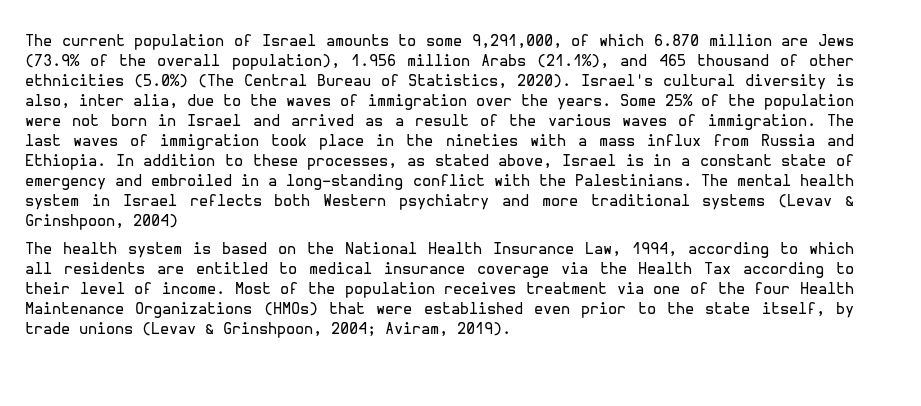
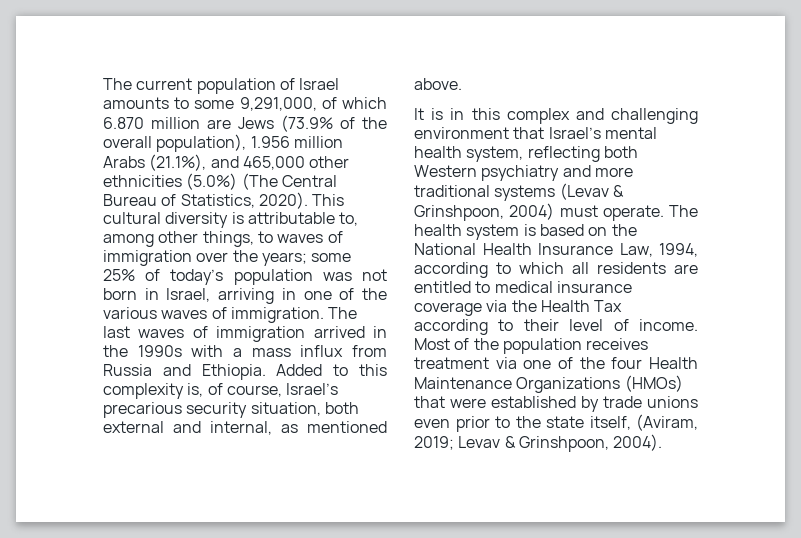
[658,54,798,66] 465 thousand of -> [242,156,305,170] 465,000
[581,74,654,86] Israel's -> [312,194,345,206] This
[25,94,278,109] also, inter alia, due to the -> [247,212,359,226] [103,231,273,247] attributable to, among other things, to
[556,94,854,110] [25,114,469,126] years. Some 25% of the population were not born in Israel and arrived as a result -> [261,252,352,266] [103,269,387,285] [103,288,332,304] years; some 25% of today’s population was not born in Israel, arriving in one
[271,134,365,150] took place -> [313,326,365,338] arrived
[445,134,518,146] nineties -> [137,345,182,357] 1990s
[115,154,854,170] [25,174,855,190] [25,194,262,210] In addition to these processes, as stated above, Israel is in a constant state of emergency and embroiled in a long-standing conflict with the Palestinians. The mental health system in Israel reflects -> [276,364,387,376] [103,383,339,399] [103,402,359,418] [103,421,387,435] [414,78,462,90] [414,108,698,124] [414,127,657,139] [414,146,600,162] Added to this complexity is, of course, Israel’s precarious security situation, both external and internal, as mentioned above. // It is in this complex and challenging environment that Israel’s mental health system, reflecting
(178, 221) // -> [559,205,664,221] must operate.
(523, 308) none -> [581,396,698,412] by trade unions
[836,302,855,318] [25,322,511,338] by trade unions (Levav & Grinshpoon, 2004; Aviram, 2019). -> [636,414,698,431] [414,434,663,452] (Aviram, 2019; Levav & Grinshpoon, 2004).

